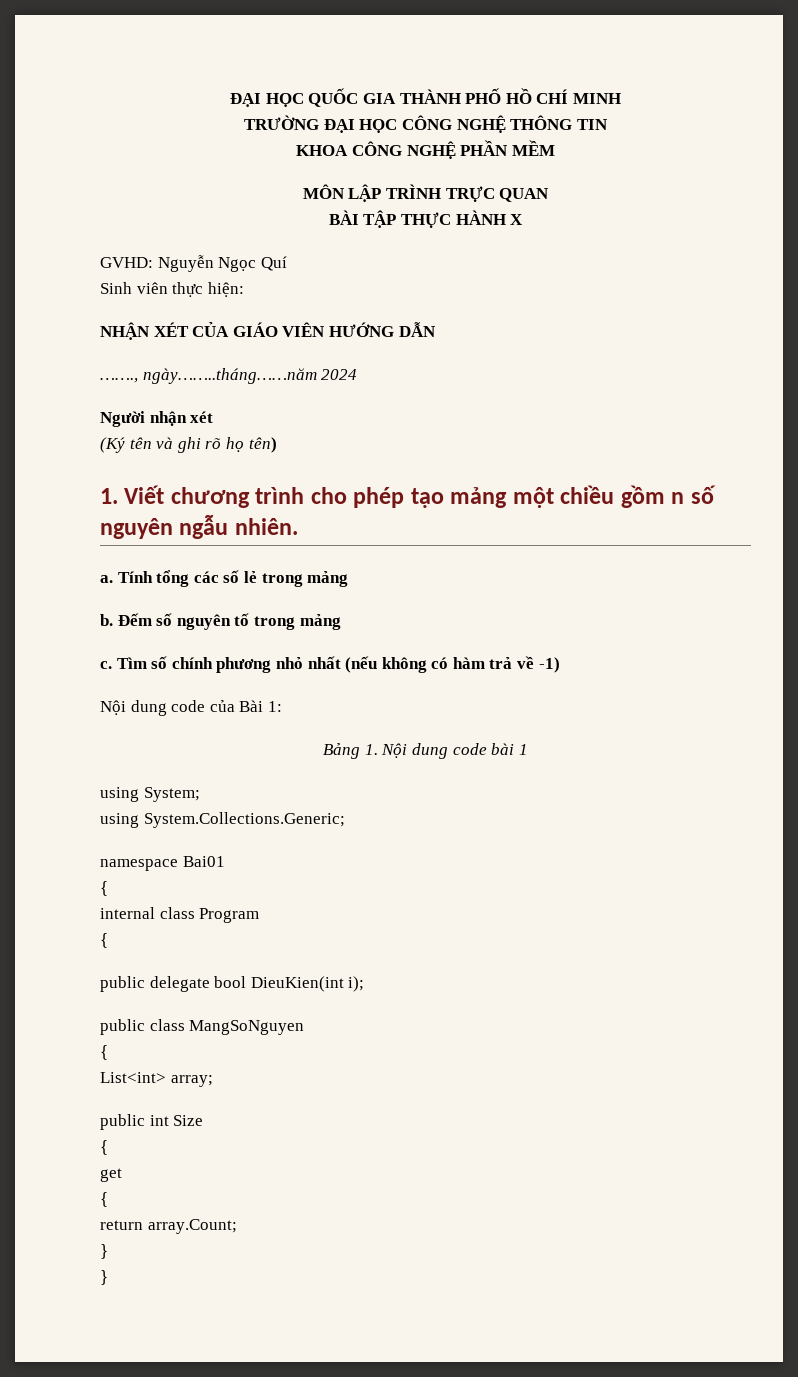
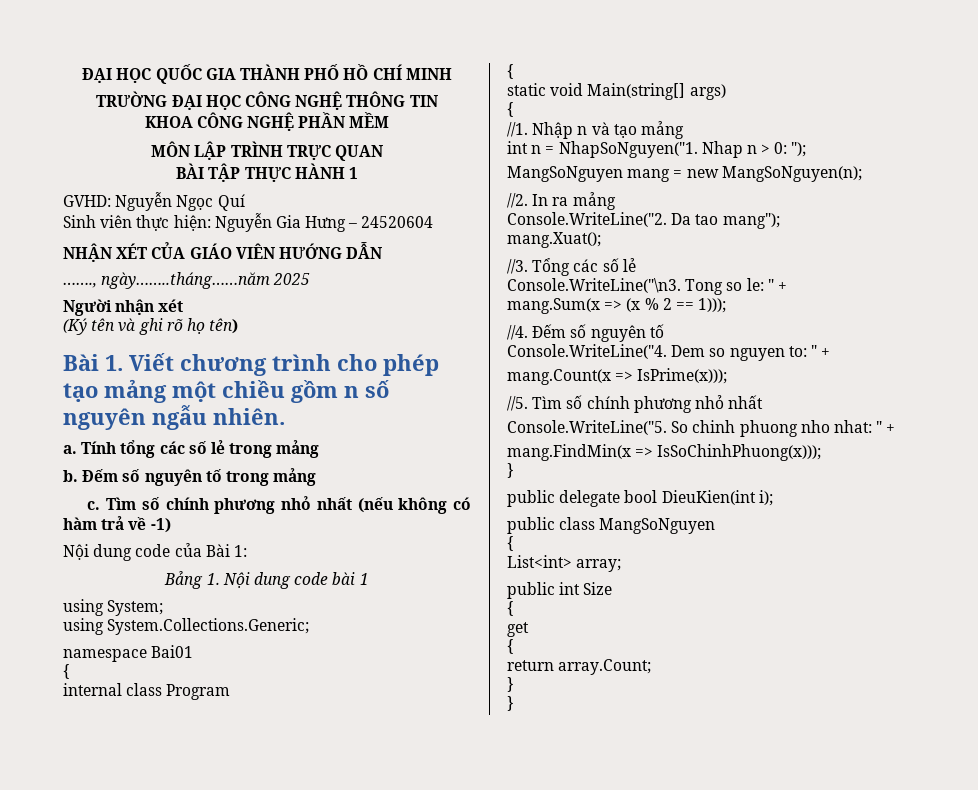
[510,214,524,225] X -> [348,167,358,179] 1
(244, 289) none -> [214,213,434,232] Nguyễn Gia Hưng – 24520604
[321,369,358,380] 2024 -> [273,273,311,285] 2025
(277, 445) none -> [63,354,99,371] Bài
(108, 940) none -> [507,83,726,100] [507,102,514,117] [507,121,684,139] [507,141,807,158] [507,166,862,182] [507,192,616,210] [507,212,780,229] [507,232,601,248] [507,258,636,276] [507,278,787,295] [507,298,727,314] [507,324,664,342] [507,344,831,361] [507,368,728,385] [507,395,764,413] [507,420,896,437] [507,444,822,461] [507,463,514,478] // static void Main(string[] args) // { // //1. Nhập n và tạo mảng // int n = NhapSoNguyen("1. Nhap n > 0: "); // MangSoNguyen mang = new MangSoNguyen(n); // //2. In ra mảng // Console.WriteLine("2. Da tao mang"); // mang.Xuat(); // //3. Tổng các số lẻ // Console.WriteLine("\n3. Tong so le: " + // mang.Sum(x => (x % 2 == 1))); // //4. Đếm số nguyên tố // Console.WriteLine("4. Dem so nguyen to: " + // mang.Count(x => IsPrime(x))); // //5. Tìm số chính phương nhỏ nhất // Console.WriteLine("5. So chinh phuong nho nhat: " + // mang.FindMin(x => IsSoChinhPhuong(x))); // }

